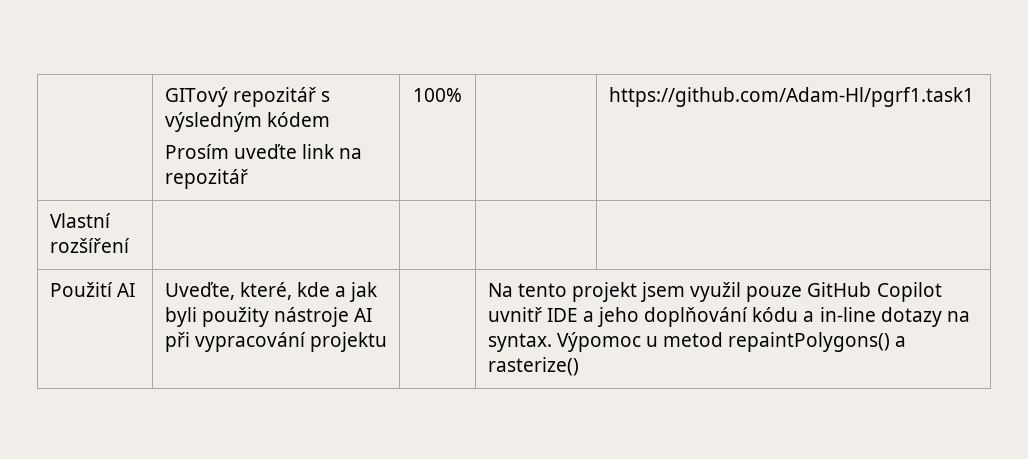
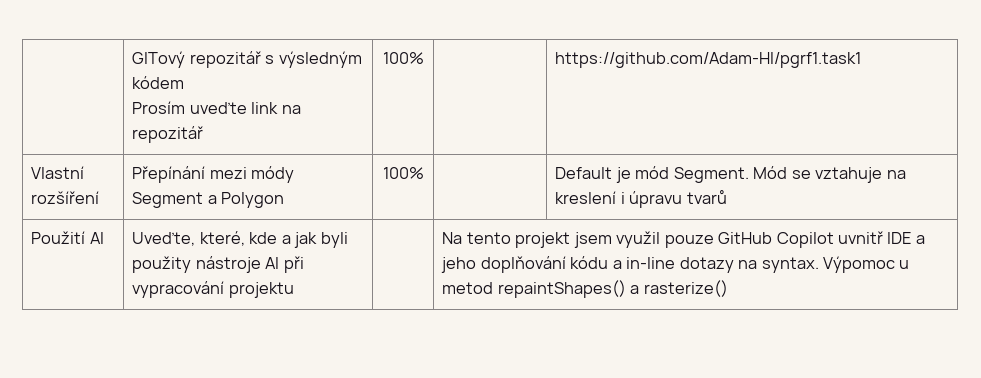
(130, 245) | | | -> [132,166,295,183] [132,192,285,208] [382,167,424,179] [555,166,906,183] [555,190,727,208] Přepínání mezi módy Segment a Polygon | 100% | | Default je mód Segment. Mód se vztahuje na kreslení i úpravu tvarů
[728,332,891,352] repaintPolygons() -> [497,280,626,298] repaintShapes()

